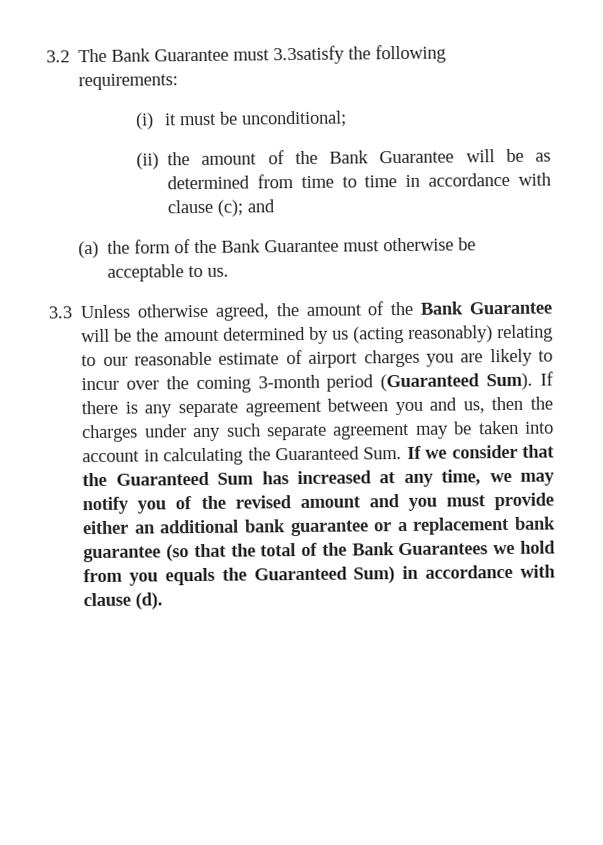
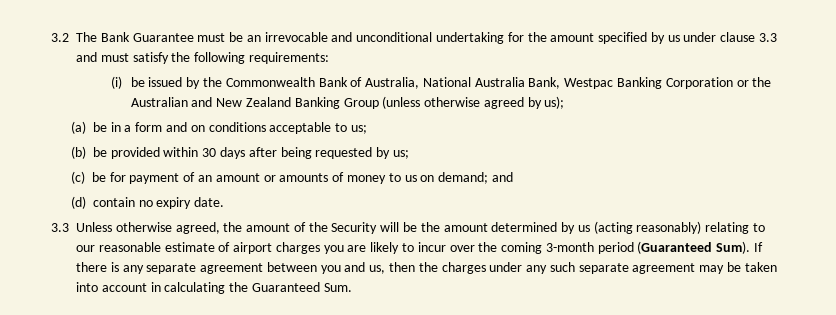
[273,44,447,65] [78,73,179,91] [134,110,348,130] [135,148,551,170] [167,172,551,190] [167,199,276,217] [77,237,477,259] [107,264,230,282] 3.3satisfy the following requirements: // (i) it must be unconditional; // (ii) the amount of the Bank Guarantee will be as determined from time to time in accordance with clause (c); and // (a) the form of the Bank Guarantee must otherwise be acceptable to us. -> [229,32,778,44] [76,52,329,64] [110,76,772,89] [130,96,565,109] [70,121,367,134] [70,146,409,159] [70,171,513,184] [70,196,225,209] be an irrevocable and unconditional undertaking for the amount specified by us under clause 3.3 and must satisfy the following requirements: // (i) be issued by the Commonwealth Bank of Australia, National Australia Bank, Westpac Banking Corporation or the Australian and New Zealand Banking Group (unless otherwise agreed by us); // (a) be in a form and on conditions acceptable to us; // (b) be provided within 30 days after being requested by us; // (c) be for payment of an amount or amounts of money to us on demand; and // (d) contain no expiry date.
[420,301,552,315] Bank Guarantee -> [331,222,378,234] Security
[406,444,555,459] [82,469,555,488] [82,492,554,515] [82,516,556,537] [83,540,556,563] [83,564,556,586] [83,592,164,610] If we consider that the Guaranteed Sum has increased at any time, we may notify you of the revised amount and you must provide either an additional bank guarantee or a replacement bank guarantee (so that the total of the Bank Guarantees we hold from you equals the Guaranteed Sum) in accordance with clause (d). -> (352, 287) none

